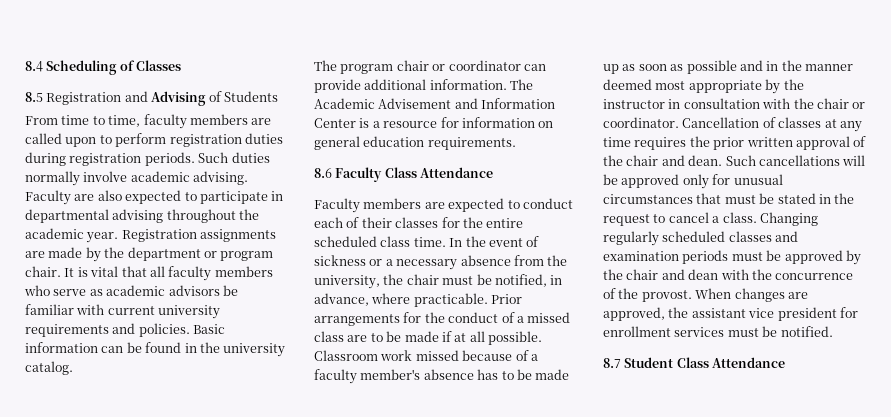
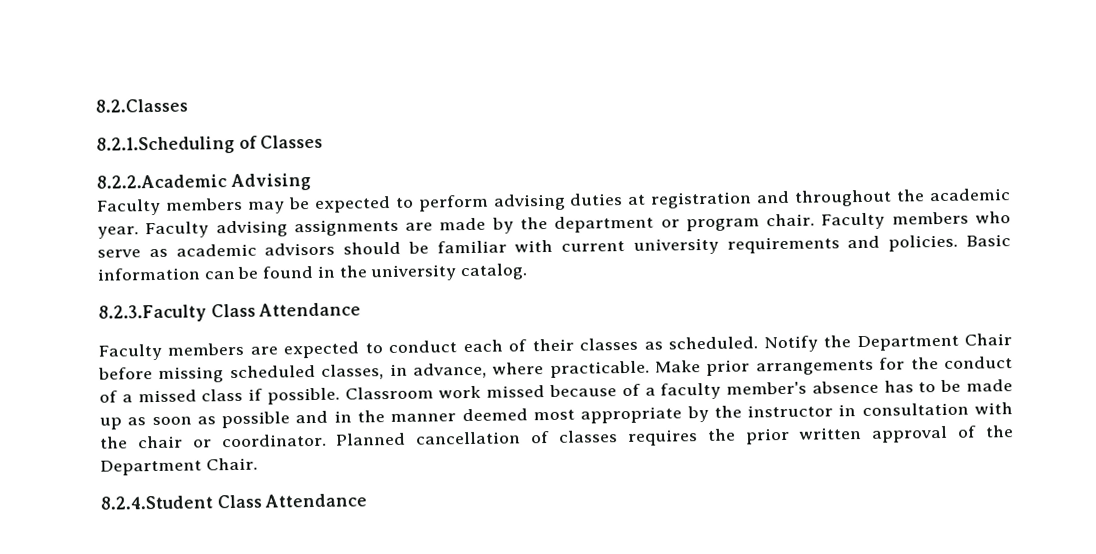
[25,60,118,75] 8.4 Scheduling -> [95,98,188,113] [96,135,235,155] 8.2.Classes // 8.2.1.Scheduling
[25,91,278,106] [25,114,272,129] [25,133,283,147] [25,152,270,166] [25,171,249,186] [25,190,284,205] [25,209,164,223] 8.5 Registration and Advising of Students // From time to time, faculty members are called upon to perform registration duties during registration periods. Such duties normally involve academic advising. Faculty are also expected to participate in departmental advising -> [96,173,311,192] [96,190,791,216] 8.2.2.Academic Advising // Faculty members may be expected to perform advising duties at registration and
[121,229,197,242] Registration -> [145,220,288,239] Faculty advising
[64,266,212,281] It is vital that all faculty -> [821,212,886,230] Faculty
(220, 290) none -> [343,241,402,255] should
[314,60,546,74] [314,79,534,93] [314,98,556,109] [314,117,554,128] [314,136,516,150] [314,167,383,182] The program chair or coordinator can provide additional information. The Academic Advisement and Information Center is a resource for information on general education requirements. // 8.6 Faculty -> [98,304,207,323] 8.2.3.Faculty
[441,217,524,228] [314,236,540,247] [314,255,568,270] [314,274,547,289] for the entire scheduled class time. In the event of sickness or a necessary absence from the university, the chair must be notified, -> [643,333,1012,353] [98,364,385,383] as scheduled. Notify the Department Chair before missing scheduled classes,
[491,294,523,304] Prior -> [655,359,751,376] Make prior
[347,331,485,342] are to be made if at all -> [248,388,264,401] if
[682,117,862,132] [603,137,631,147] Cancellation of classes at any time -> [335,430,618,446] Planned cancellation of classes
[626,155,866,166] [603,174,783,189] [603,193,855,204] [603,212,818,226] [603,231,799,246] [603,250,861,265] [603,269,854,280] [603,288,808,302] [603,307,858,321] [603,326,833,337] [603,357,674,368] chair and dean. Such cancellations will be approved only for unusual circumstances that must be stated in the request to cancel a class. Changing regularly scheduled classes and examination periods must be approved by the chair and dean with the concurrence of the provost. When changes are approved, the assistant vice president for enrollment services must be notified. // 8.7 Student -> [100,457,258,476] [100,495,213,510] Department Chair. // 8.2.4.Student

